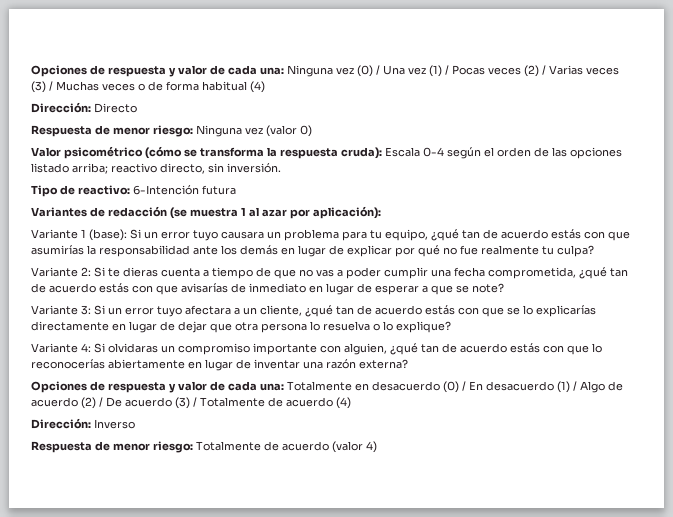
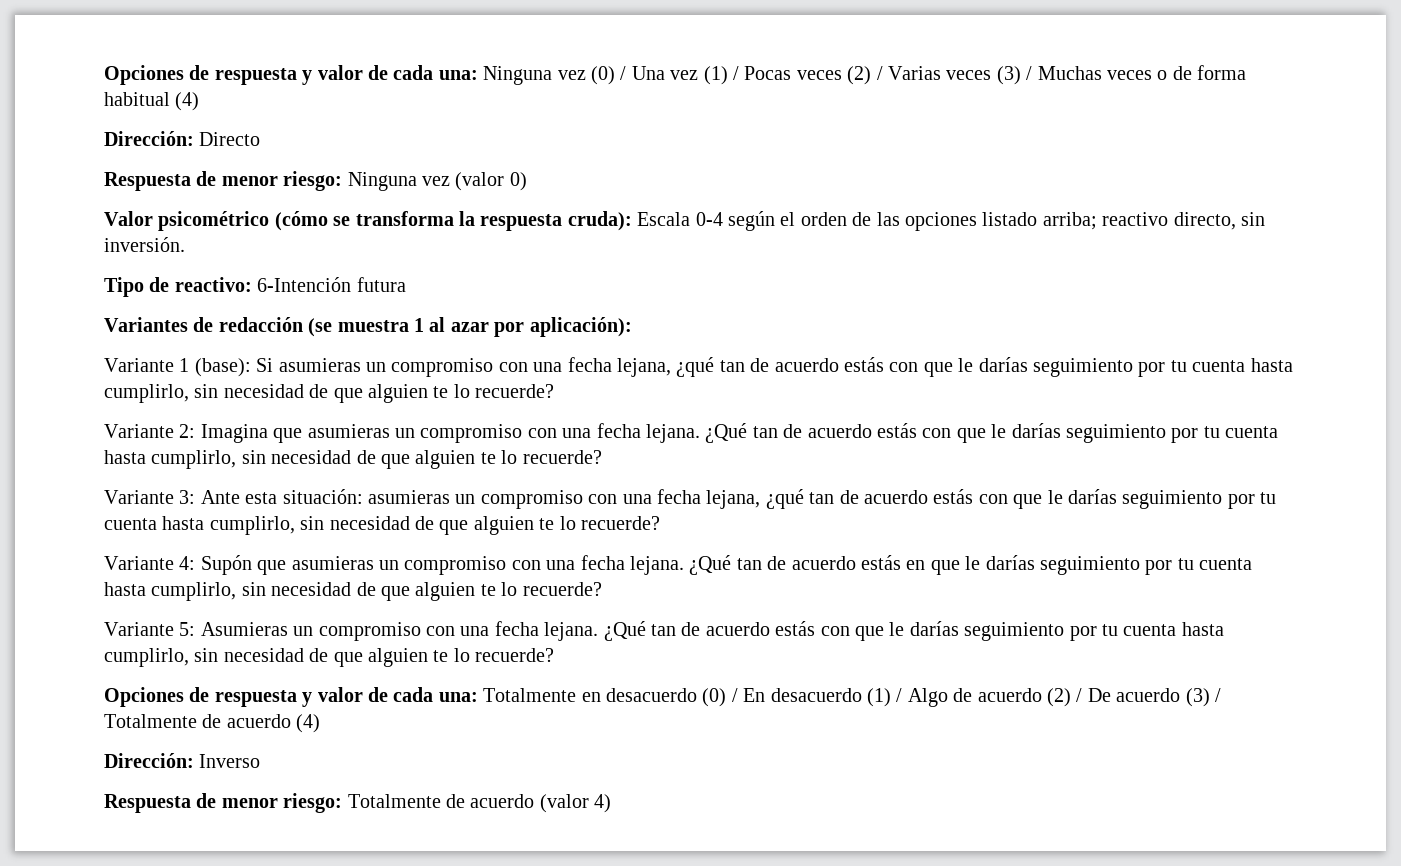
[144,229,630,241] [31,245,594,257] [31,267,628,279] [31,283,504,295] [31,305,596,317] [31,321,451,333] [31,343,602,355] [31,359,408,371] un error tuyo causara un problema para tu equipo, ¿qué tan de acuerdo estás con que asumirías la responsabilidad ante los demás en lugar de explicar por qué no fue realmente tu culpa? // Variante 2: Si te dieras cuenta a tiempo de que no vas a poder cumplir una fecha comprometida, ¿qué tan de acuerdo estás con que avisarías de inmediato en lugar de esperar a que se note? // Variante 3: Si un error tuyo afectara a un cliente, ¿qué tan de acuerdo estás con que se lo explicarías directamente en lugar de dejar que otra persona lo resuelva o lo explique? // Variante 4: Si olvidaras un compromiso importante con alguien, ¿qué tan de acuerdo estás con que lo reconocerías abiertamente en lugar de inventar una razón externa? -> [278,357,1293,377] [104,384,555,403] [104,423,1279,443] [104,450,602,469] [104,489,1277,509] [104,516,660,535] [104,555,1253,575] [104,582,602,601] [104,621,1224,641] [104,648,555,667] asumieras un compromiso con una fecha lejana, ¿qué tan de acuerdo estás con que le darías seguimiento por tu cuenta hasta cumplirlo, sin necesidad de que alguien te lo recuerde? // Variante 2: Imagina que asumieras un compromiso con una fecha lejana. ¿Qué tan de acuerdo estás con que le darías seguimiento por tu cuenta hasta cumplirlo, sin necesidad de que alguien te lo recuerde? // Variante 3: Ante esta situación: asumieras un compromiso con una fecha lejana, ¿qué tan de acuerdo estás con que le darías seguimiento por tu cuenta hasta cumplirlo, sin necesidad de que alguien te lo recuerde? // Variante 4: Supón que asumieras un compromiso con una fecha lejana. ¿Qué tan de acuerdo estás en que le darías seguimiento por tu cuenta hasta cumplirlo, sin necesidad de que alguien te lo recuerde? // Variante 5: Asumieras un compromiso con una fecha lejana. ¿Qué tan de acuerdo estás con que le darías seguimiento por tu cuenta hasta cumplirlo, sin necesidad de que alguien te lo recuerde?

